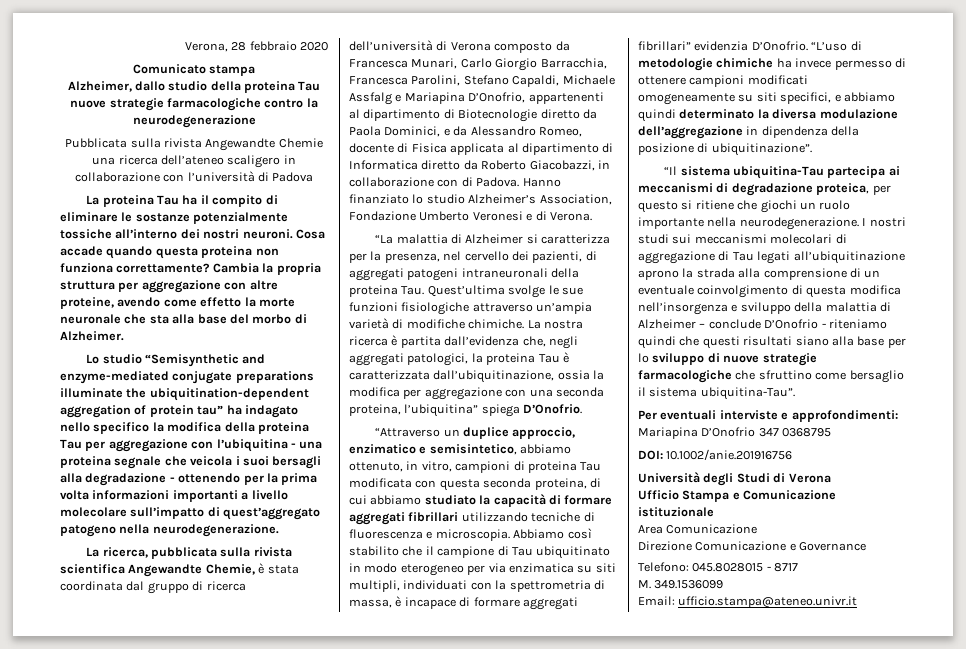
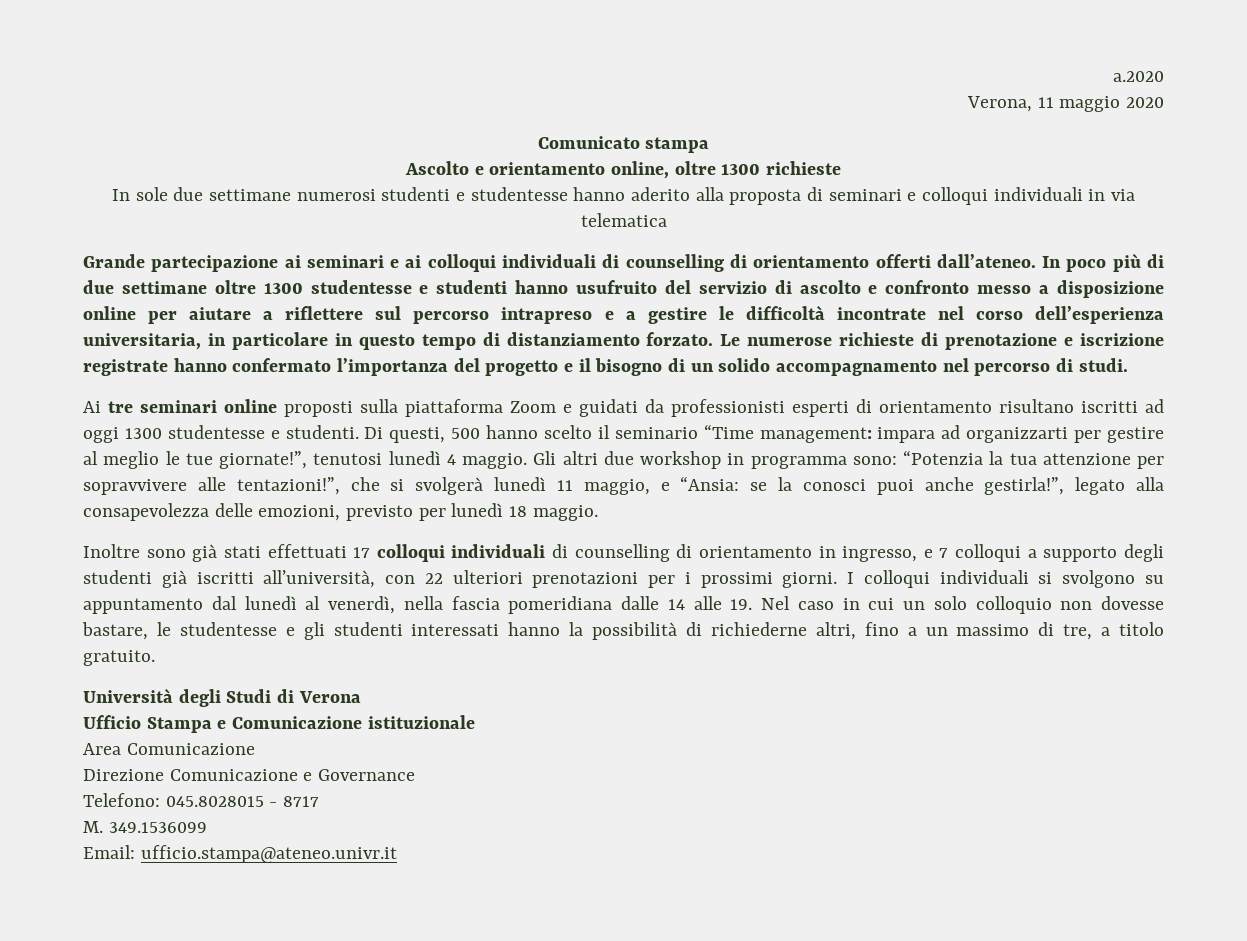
[184,41,297,52] Verona, 28 febbraio -> [1113,71,1164,82] [966,96,1121,112] a.2020 // Verona, 11 maggio
[67,81,321,93] [70,98,318,111] [132,115,256,128] [65,138,323,151] [92,155,296,168] [74,171,314,182] [86,195,278,207] [60,212,289,224] [60,229,325,239] [60,246,279,259] [60,263,321,275] [60,280,278,293] [60,297,295,309] [60,314,307,324] [60,331,124,341] [86,354,266,367] [60,371,314,384] [60,388,309,401] [60,405,298,418] [60,422,309,434] [60,439,323,452] [60,456,322,469] [60,473,318,486] [60,490,288,502] [60,507,321,520] [60,524,279,537] [86,547,292,559] [60,563,299,577] [60,581,246,594] [349,40,570,53] [349,58,607,71] [349,75,615,87] [349,92,604,105] [349,109,597,122] [349,126,582,137] [349,143,614,155] [349,160,610,171] [349,177,561,187] [349,194,612,205] [349,211,592,221] [375,234,611,244] [349,251,597,263] [349,268,580,281] [349,285,583,298] [349,302,593,315] [349,318,583,329] [349,335,578,349] [349,352,569,366] [349,370,605,383] [349,387,604,400] [349,404,583,417] [375,427,576,439] [349,444,572,455] [349,461,602,473] [349,478,601,491] [349,494,613,507] [349,512,595,525] [349,528,592,541] [349,546,611,559] [349,563,616,576] [349,580,605,592] [349,596,578,610] [638,41,862,51] [638,58,906,71] [638,75,808,87] [638,92,895,105] [638,109,898,122] [638,126,860,139] [638,143,812,156] [664,166,900,179] [638,183,891,196] [638,200,851,213] [638,217,906,230] [638,234,847,244] [638,251,905,264] [638,268,881,280] [638,285,901,298] [638,302,891,315] [638,319,887,329] [638,336,906,349] [638,353,817,366] [638,370,904,383] [638,387,795,400] [638,410,898,422] [638,427,832,439] [638,449,793,460] Alzheimer, dallo studio della proteina Tau nuove strategie farmacologiche contro la neurodegenerazione // Pubblicata sulla rivista Angewandte Chemie una ricerca dell’ateneo scaligero in collaborazione con l’università di Padova // La proteina Tau ha il compito di eliminare le sostanze potenzialmente tossiche all’interno dei nostri neuroni. Cosa accade quando questa proteina non funziona correttamente? Cambia la propria struttura per aggregazione con altre proteine, avendo come effetto la morte neuronale che sta alla base del morbo di Alzheimer. // Lo studio “Semisynthetic and enzyme-mediated conjugate preparations illuminate the ubiquitination-dependent aggregation of protein tau” ha indagato nello specifico la modifica della proteina Tau per aggregazione con l’ubiquitina - una proteina segnale che veicola i suoi bersagli alla degradazione - ottenendo per la prima volta informazioni importanti a livello molecolare sull’impatto di quest’aggregato patogeno nella neurodegenerazione. // La ricerca, pubblicata sulla rivista scientifica Angewandte Chemie, è stata coordinata dal gruppo di ricerca dell’università di Verona composto da Francesca Munari, Carlo Giorgio Barracchia, Francesca Parolini, Stefano Capaldi, Michaele Assfalg e Mariapina D’Onofrio, appartenenti al dipartimento di Biotecnologie diretto da Paola Dominici, e da Alessandro Romeo, docente di Fisica applicata al dipartimento di Informatica diretto da Roberto Giacobazzi, in collaborazione con di Padova. Hanno finanziato lo studio Alzheimer’s Association, Fondazione Umberto Veronesi e di Verona. // “La malattia di Alzheimer si caratterizza per la presenza, nel cervello dei pazienti, di aggregati patogeni intraneuronali della proteina Tau. Quest’ultima svolge le sue funzioni fisiologiche attraverso un’ampia varietà di modifiche chimiche. La nostra ricerca è partita dall’evidenza che, negli aggregati patologici, la proteina Tau è caratterizzata dall’ubiquitinazione, ossia la modifica per aggregazione con una seconda proteina, l’ubiquitina” spiega D’Onofrio. // “Attraverso un duplice approccio, enzimatico e semisintetico, abbiamo ottenuto, in vitro, campioni di proteina Tau modificata con questa seconda proteina, di cui abbiamo studiato la capacità di formare aggregati fibrillari utilizzando tecniche di fluorescenza e microscopia. Abbiamo così stabilito che il campione di Tau ubiquitinato in modo eterogeneo per via enzimatica su siti multipli, individuati con la spettrometria di massa, è incapace di formare aggregati fibrillari” evidenzia D’Onofrio. “L’uso di metodologie chimiche ha invece permesso di ottenere campioni modificati omogeneamente su siti specifici, e abbiamo quindi determinato la diversa modulazione dell’aggregazione in dipendenza della posizione di ubiquitinazione”. // “Il sistema ubiquitina-Tau partecipa ai meccanismi di degradazione proteica, per questo si ritiene che giochi un ruolo importante nella neurodegenerazione. I nostri studi sui meccanismi molecolari di aggregazione di Tau legati all’ubiquitinazione aprono la strada alla comprensione di un eventuale coinvolgimento di questa modifica nell’insorgenza e sviluppo della malattia di Alzheimer – conclude D’Onofrio - riteniamo quindi che questi risultati siano alla base per lo sviluppo di nuove strategie farmacologiche che sfruttino come bersaglio il sistema ubiquitina-Tau”. // Per eventuali interviste e approfondimenti: Mariapina D’Onofrio 347 0368795 // DOI: 10.1002/anie.201916756 -> [404,161,842,179] [111,187,1136,205] [580,213,667,227] [83,253,1164,272] [83,280,1164,298] [83,305,1164,324] [83,332,1164,350] [83,358,1128,376] [83,399,1164,417] [83,424,1165,443] [83,450,1164,469] [83,476,1165,495] [83,503,598,521] [83,544,1164,562] [83,570,1164,588] [83,596,1164,614] [82,622,1164,640] [83,650,155,666] Ascolto e orientamento online, oltre 1300 richieste // In sole due settimane numerosi studenti e studentesse hanno aderito alla proposta di seminari e colloqui individuali in via telematica // Grande partecipazione ai seminari e ai colloqui individuali di counselling di orientamento offerti dall’ateneo. In poco più di due settimane oltre 1300 studentesse e studenti hanno usufruito del servizio di ascolto e confronto messo a disposizione online per aiutare a riflettere sul percorso intrapreso e a gestire le difficoltà incontrate nel corso dell’esperienza universitaria, in particolare in questo tempo di distanziamento forzato. Le numerose richieste di prenotazione e iscrizione registrate hanno confermato l’importanza del progetto e il bisogno di un solido accompagnamento nel percorso di studi. // Ai tre seminari online proposti sulla piattaforma Zoom e guidati da professionisti esperti di orientamento risultano iscritti ad oggi 1300 studentesse e studenti. Di questi, 500 hanno scelto il seminario “Time management: impara ad organizzarti per gestire al meglio le tue giornate!”, tenutosi lunedì 4 maggio. Gli altri due workshop in programma sono: “Potenzia la tua attenzione per sopravvivere alle tentazioni!”, che si svolgerà lunedì 11 maggio, e “Ansia: se la conosci puoi anche gestirla!”, legato alla consapevolezza delle emozioni, previsto per lunedì 18 maggio. // Inoltre sono già stati effettuati 17 colloqui individuali di counselling di orientamento in ingresso, e 7 colloqui a supporto degli studenti già iscritti all’università, con 22 ulteriori prenotazioni per i prossimi giorni. I colloqui individuali si svolgono su appuntamento dal lunedì al venerdì, nella fascia pomeridiana dalle 14 alle 19. Nel caso in cui un solo colloquio non dovesse bastare, le studentesse e gli studenti interessati hanno la possibilità di richiederne altri, fino a un massimo di tre, a titolo gratuito.

